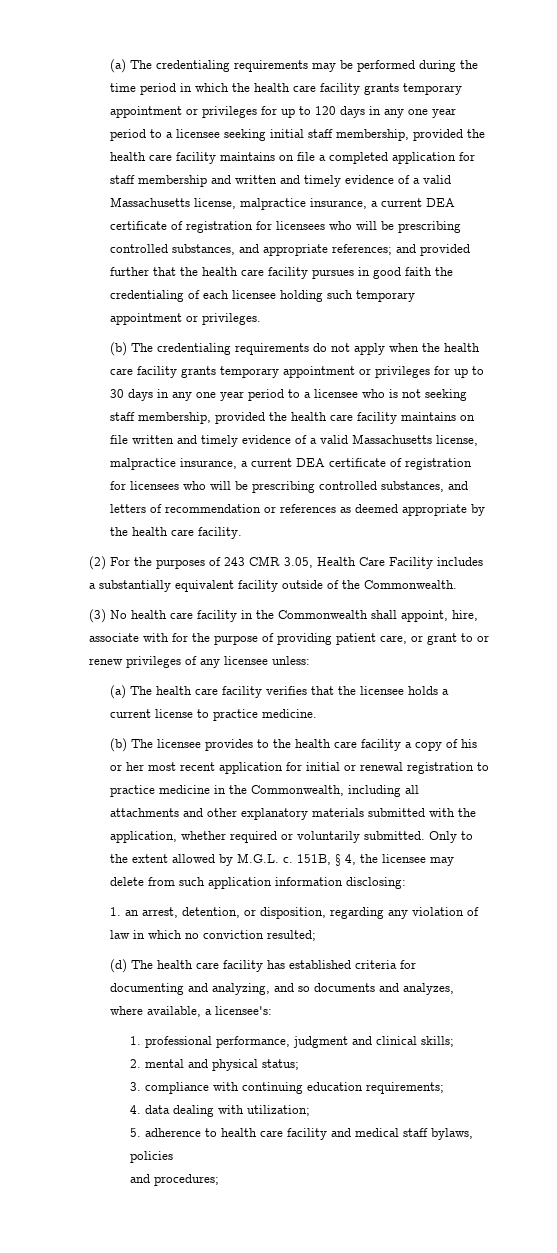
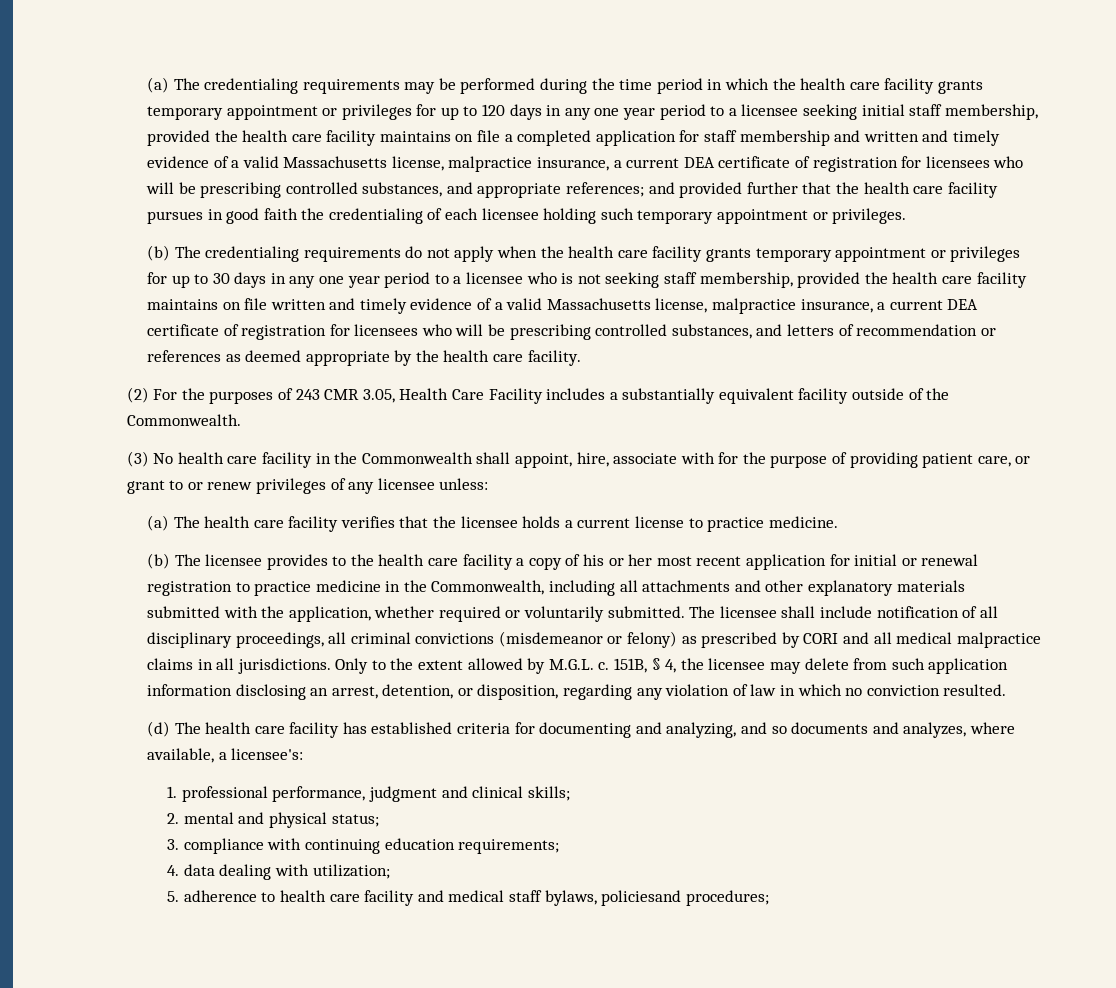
(425, 835) none -> [689,606,998,618] [146,631,1041,648] [146,658,331,674] The licensee shall include notification of all disciplinary proceedings, all criminal convictions (misdemeanor or felony) as prescribed by CORI and all medical malpractice claims in all jurisdictions.
[345,877,406,889] [109,907,121,916] disclosing: // 1. -> [235,684,306,700] disclosing
[266,930,316,941] resulted; -> [943,684,1007,696] resulted.
[130,1151,174,1163] [130,1174,151,1183] policies // and -> [601,890,682,906] policiesand

